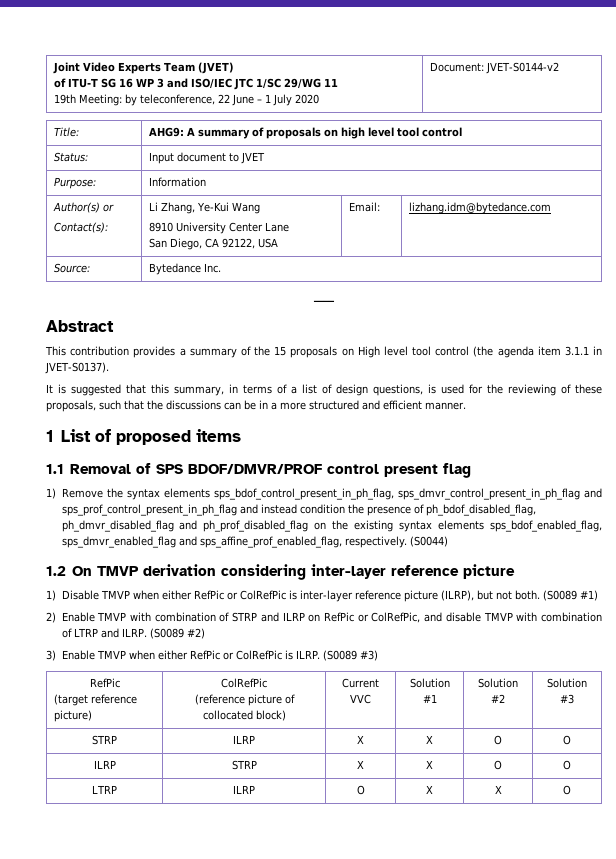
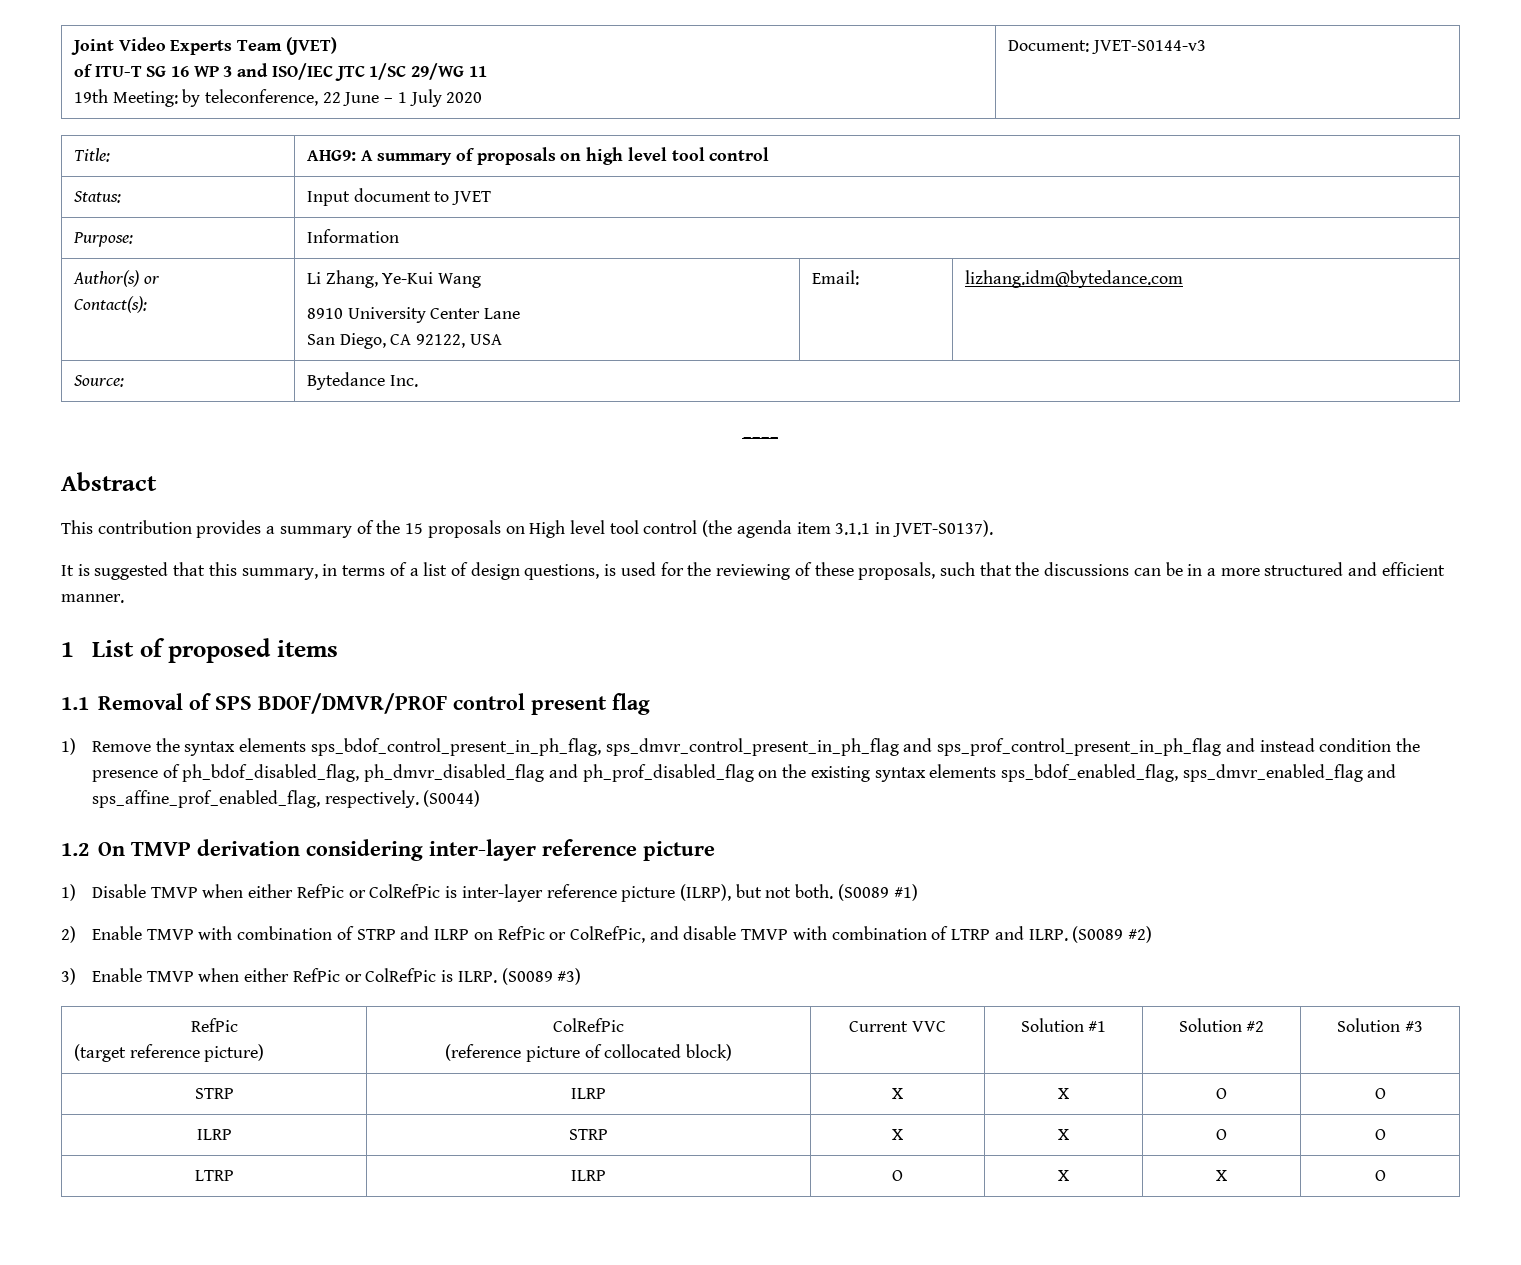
[485,62,559,74] JVET-S0144-v2 -> [1091,40,1206,54] JVET-S0144-v3

